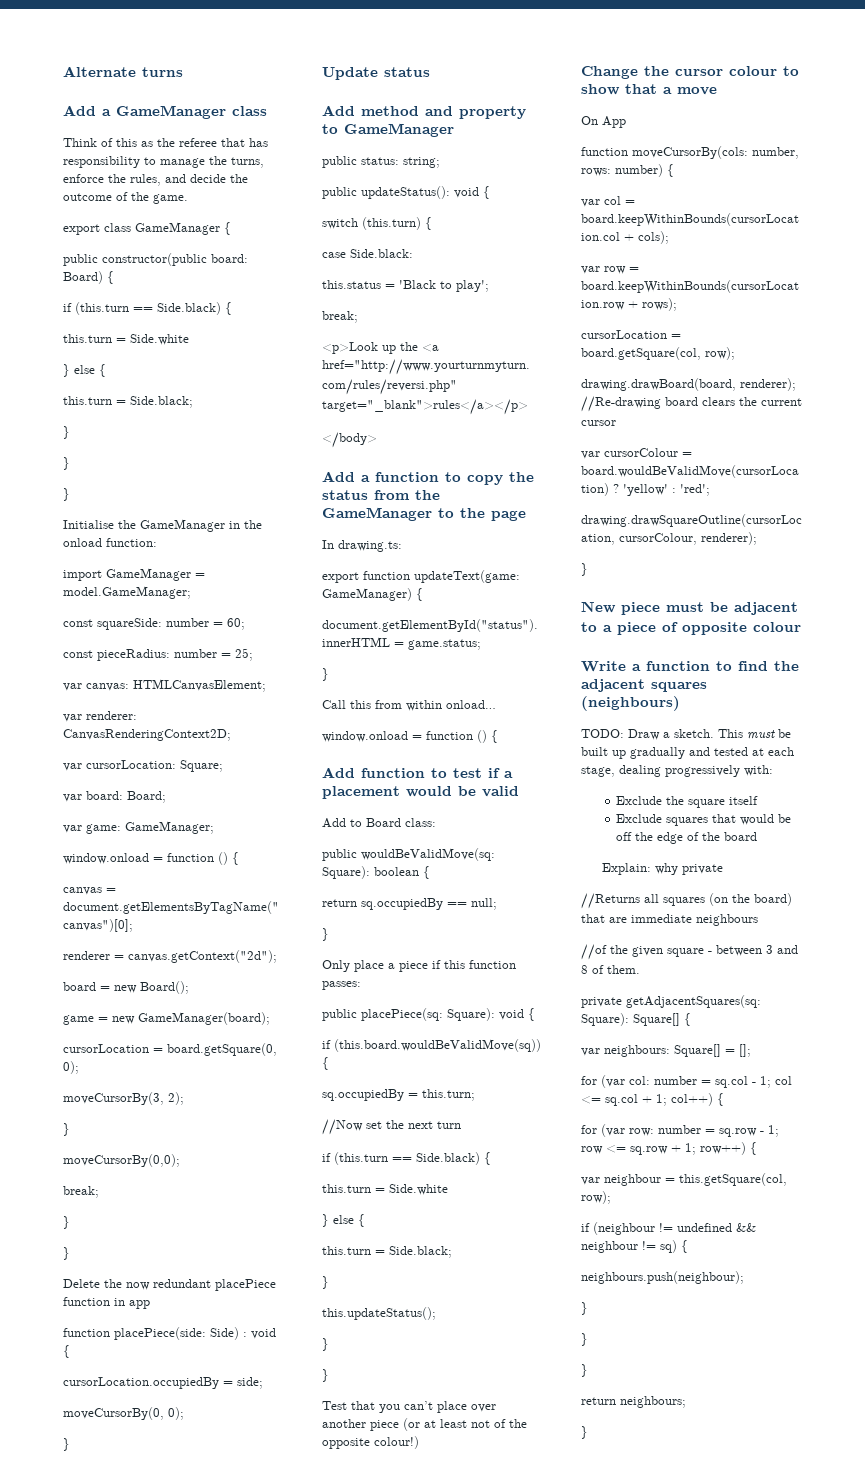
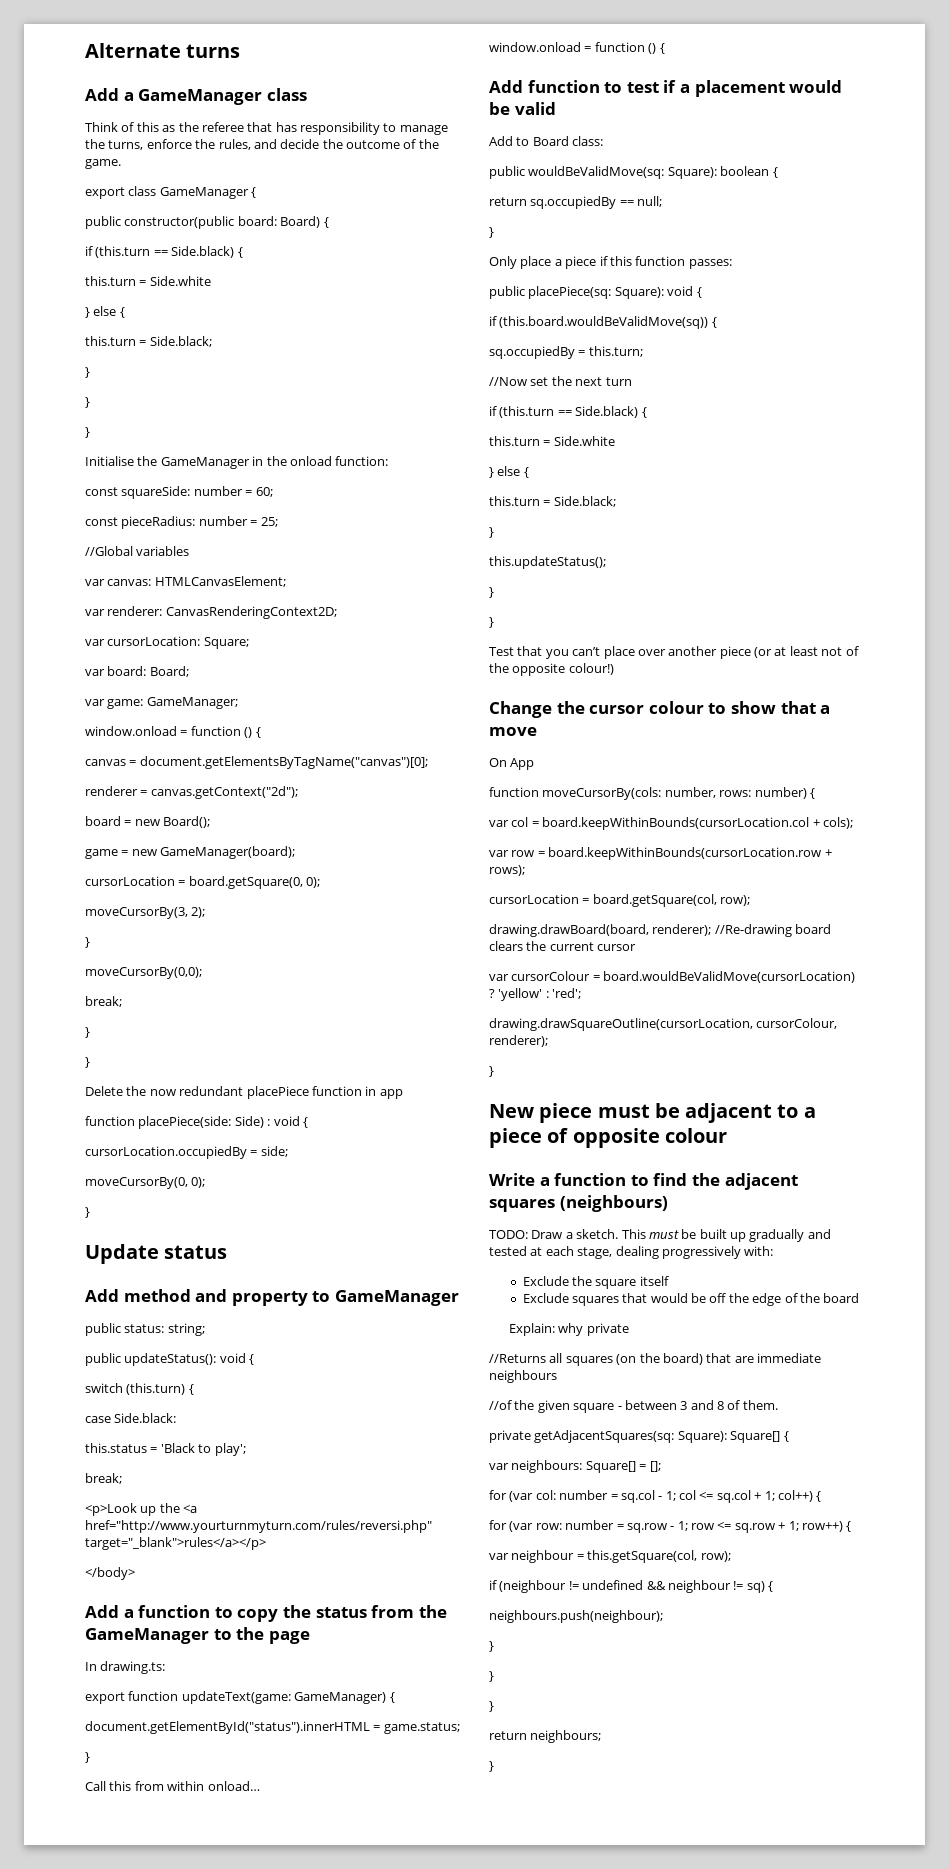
[63,568,205,581] [63,586,191,599] // import GameManager = model.GameManager; -> (389, 461) none
(253, 654) none -> [85,546,190,556] // //Global variables

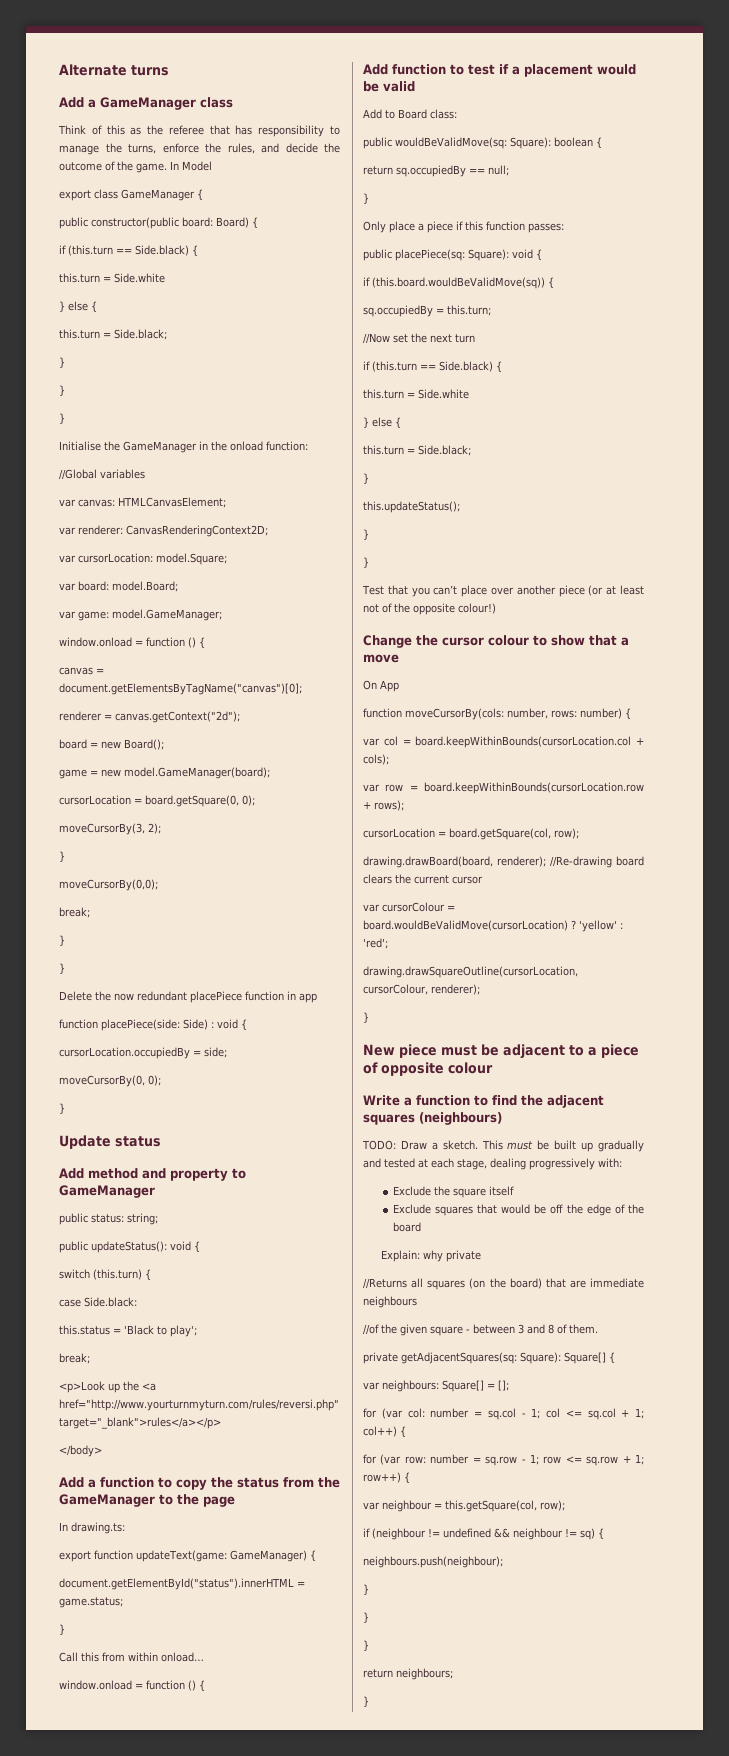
(121, 164) none -> [170,161,212,171] In Model
[85,486,273,499] [85,516,278,529] // const squareSide: number = 60; // const pieceRadius: number = 25; -> (308, 446) none
[203,637,249,649] Square; -> [156,553,227,565] model.Square;
[149,666,189,677] Board; -> [112,581,178,592] model.Board;
[146,697,238,709] GameManager; -> [112,609,222,621] model.GameManager;
[160,846,296,859] GameManager(board); -> [124,767,270,779] model.GameManager(board);

